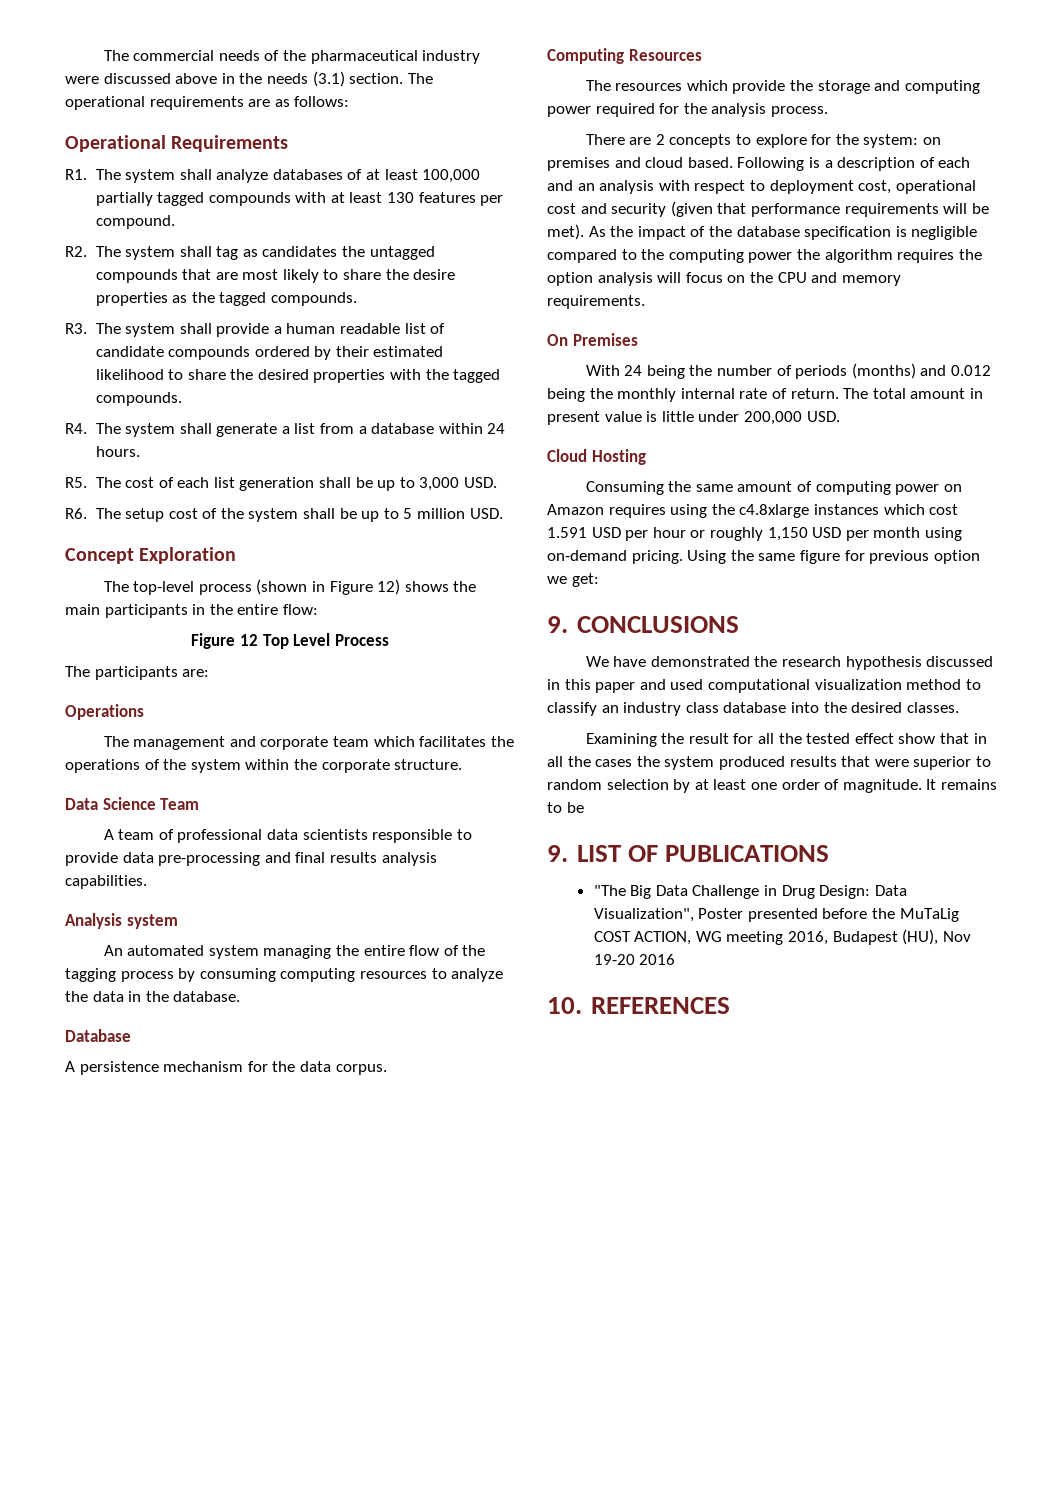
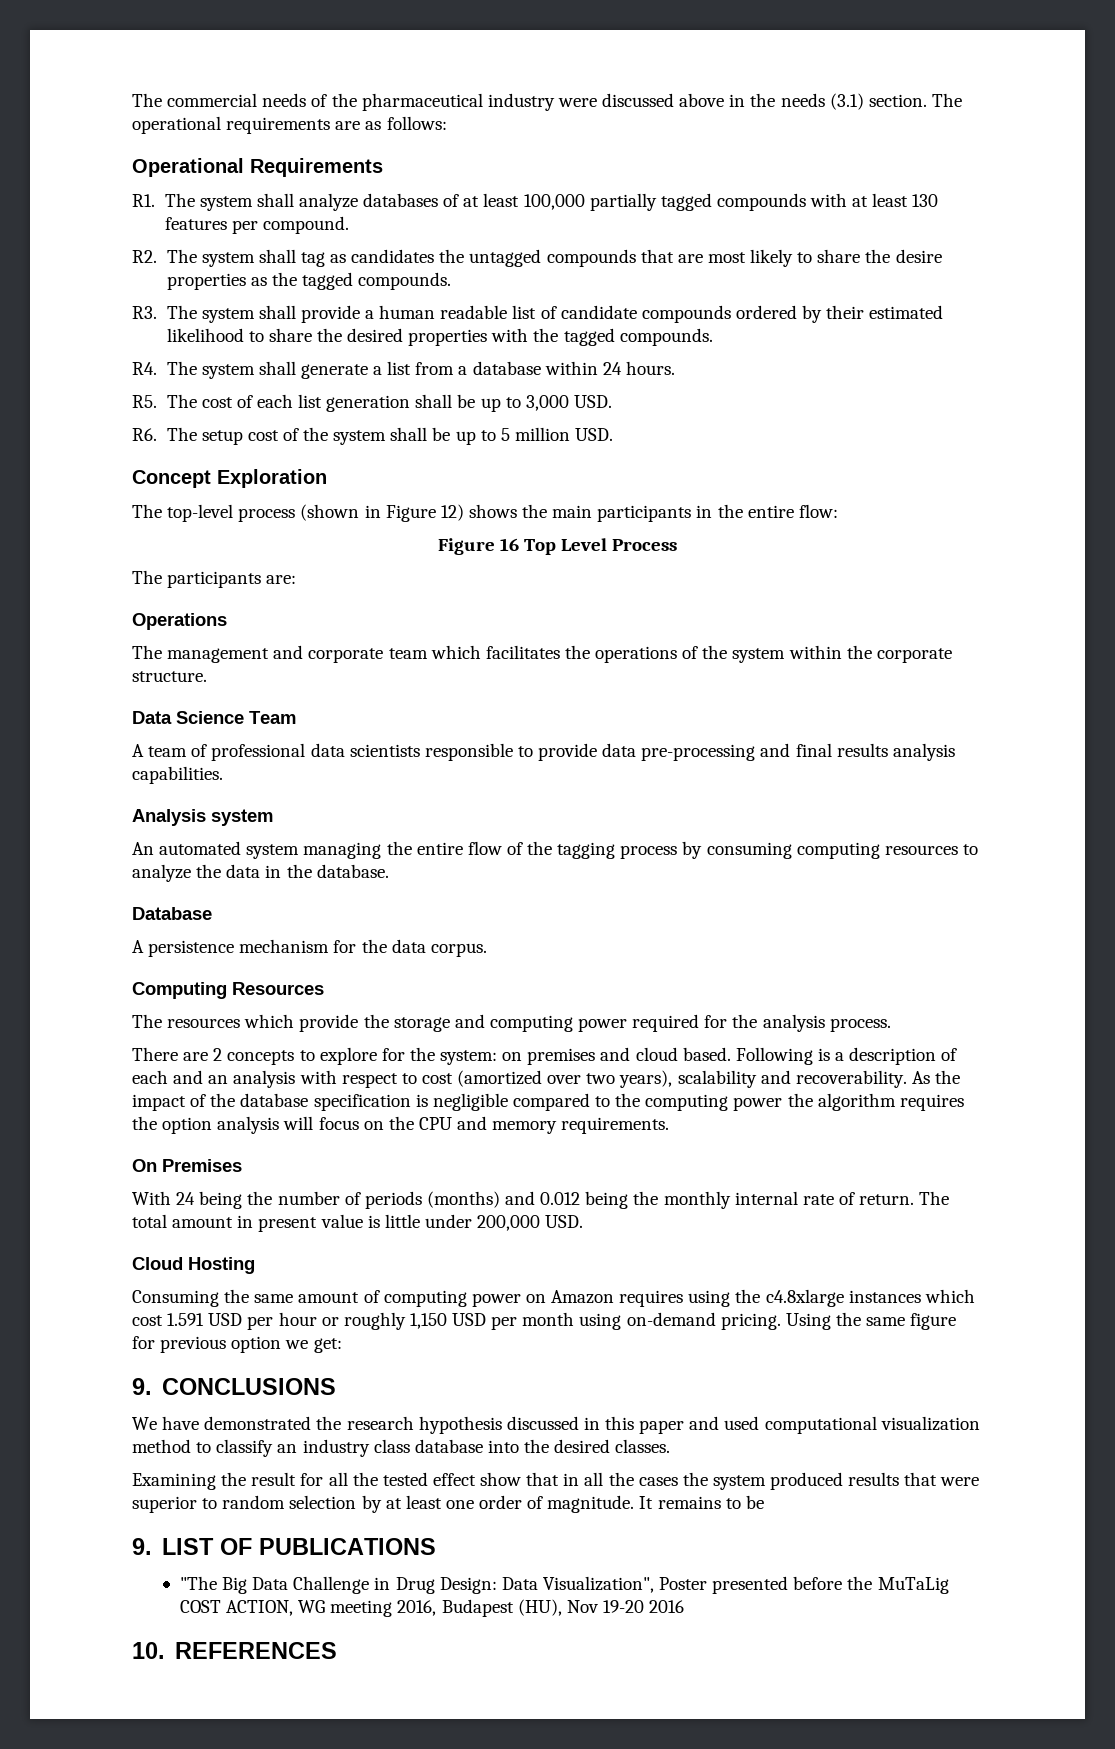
[239,634,258,646] 12 -> [499,538,519,551] 16
[769,180,976,194] [547,201,989,217] [547,224,584,240] deployment cost, operational cost and security (given that performance requirements will be met). -> [421,1070,907,1088] cost (amortized over two years), scalability and recoverability.

